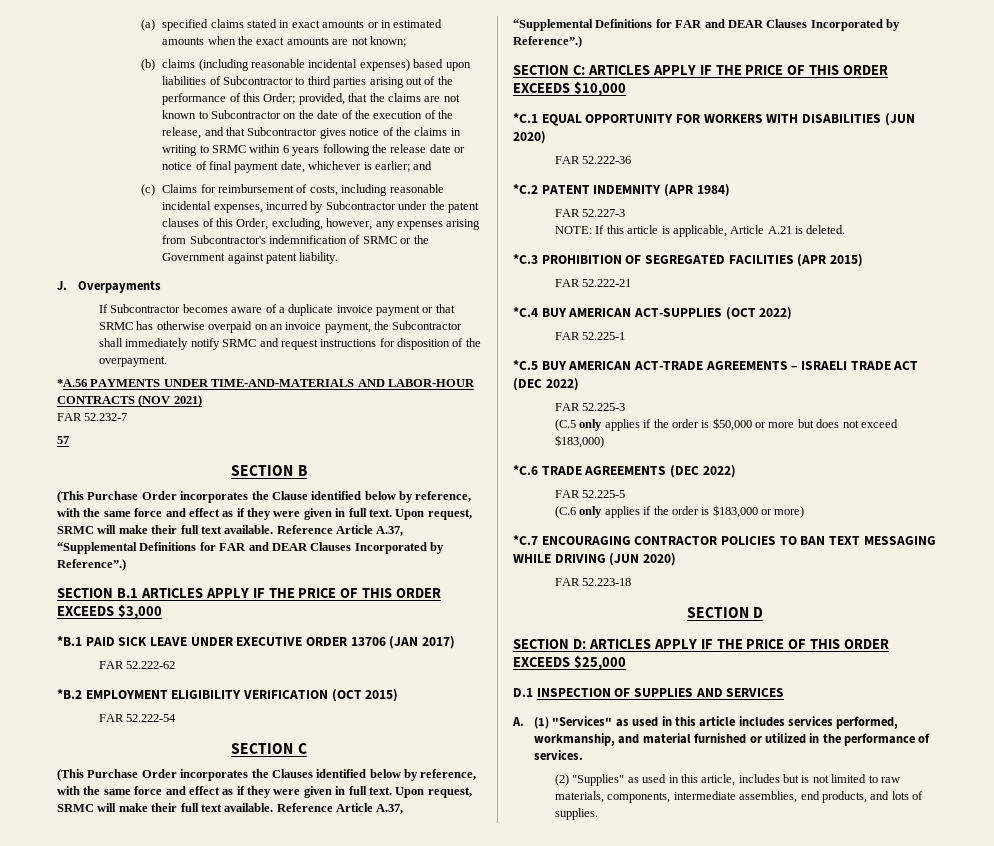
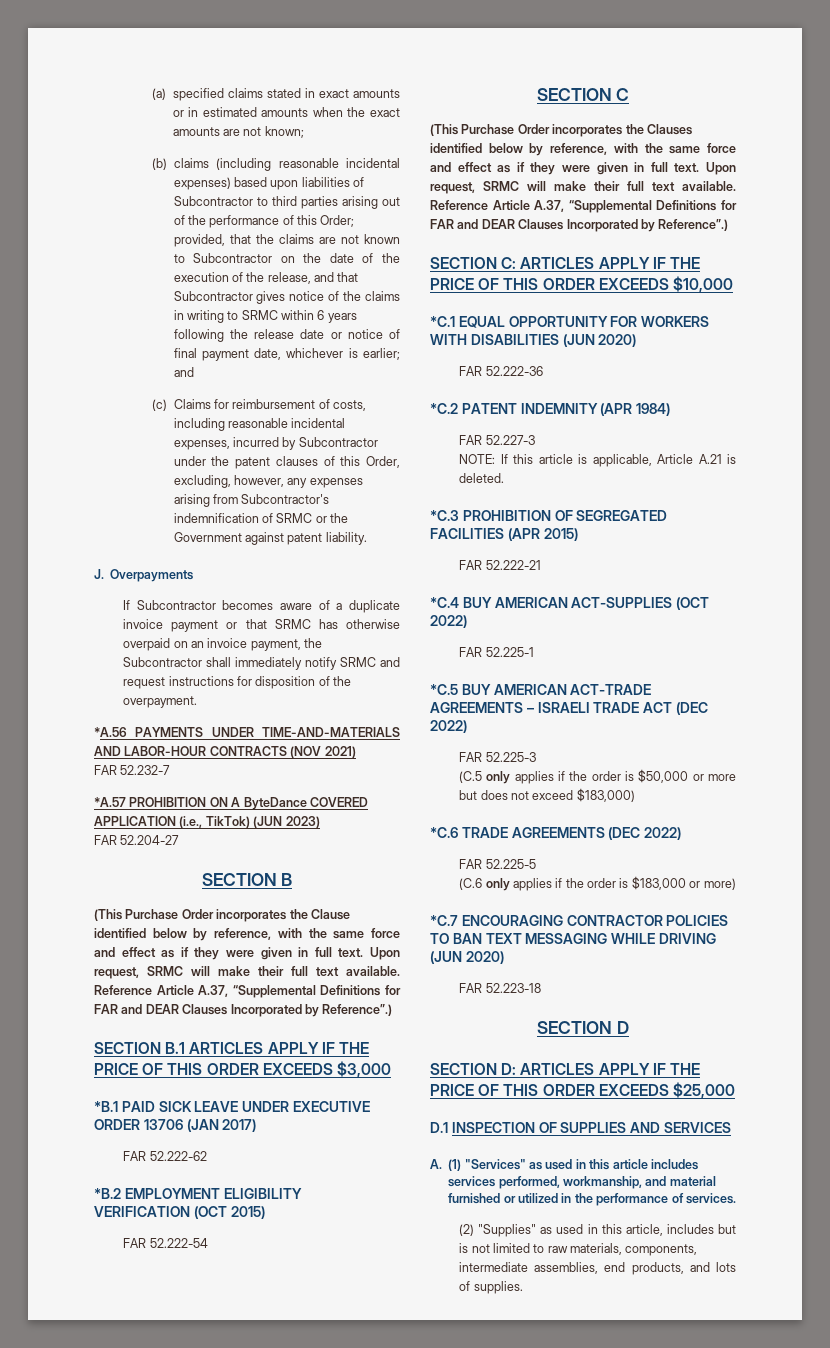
[57,436,69,444] 57 -> [94,797,368,810] [94,816,320,828] [94,835,180,845] *A.57 PROHIBITION ON A ByteDance COVERED APPLICATION (i.e., TikTok) (JUN 2023) // FAR 52.204-27

